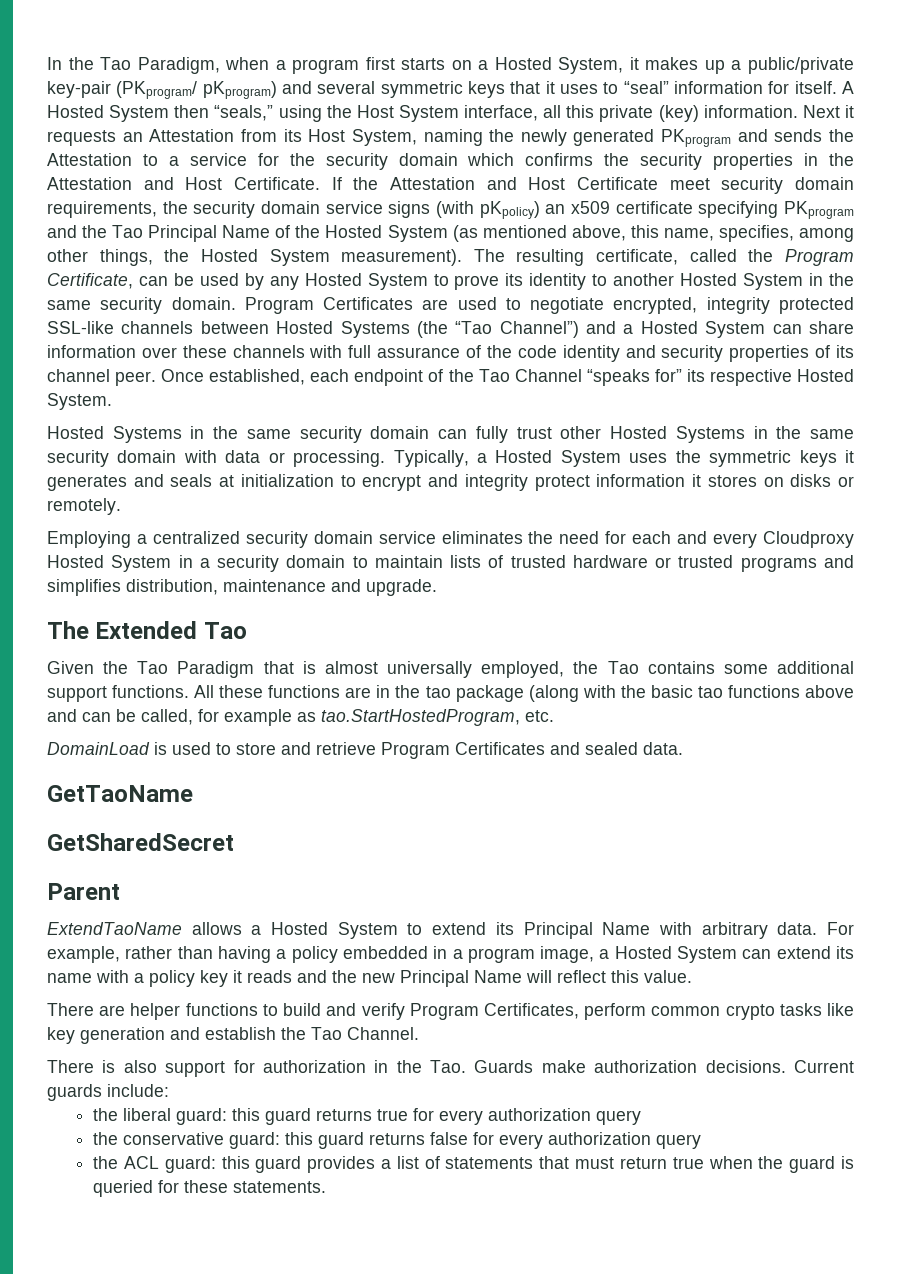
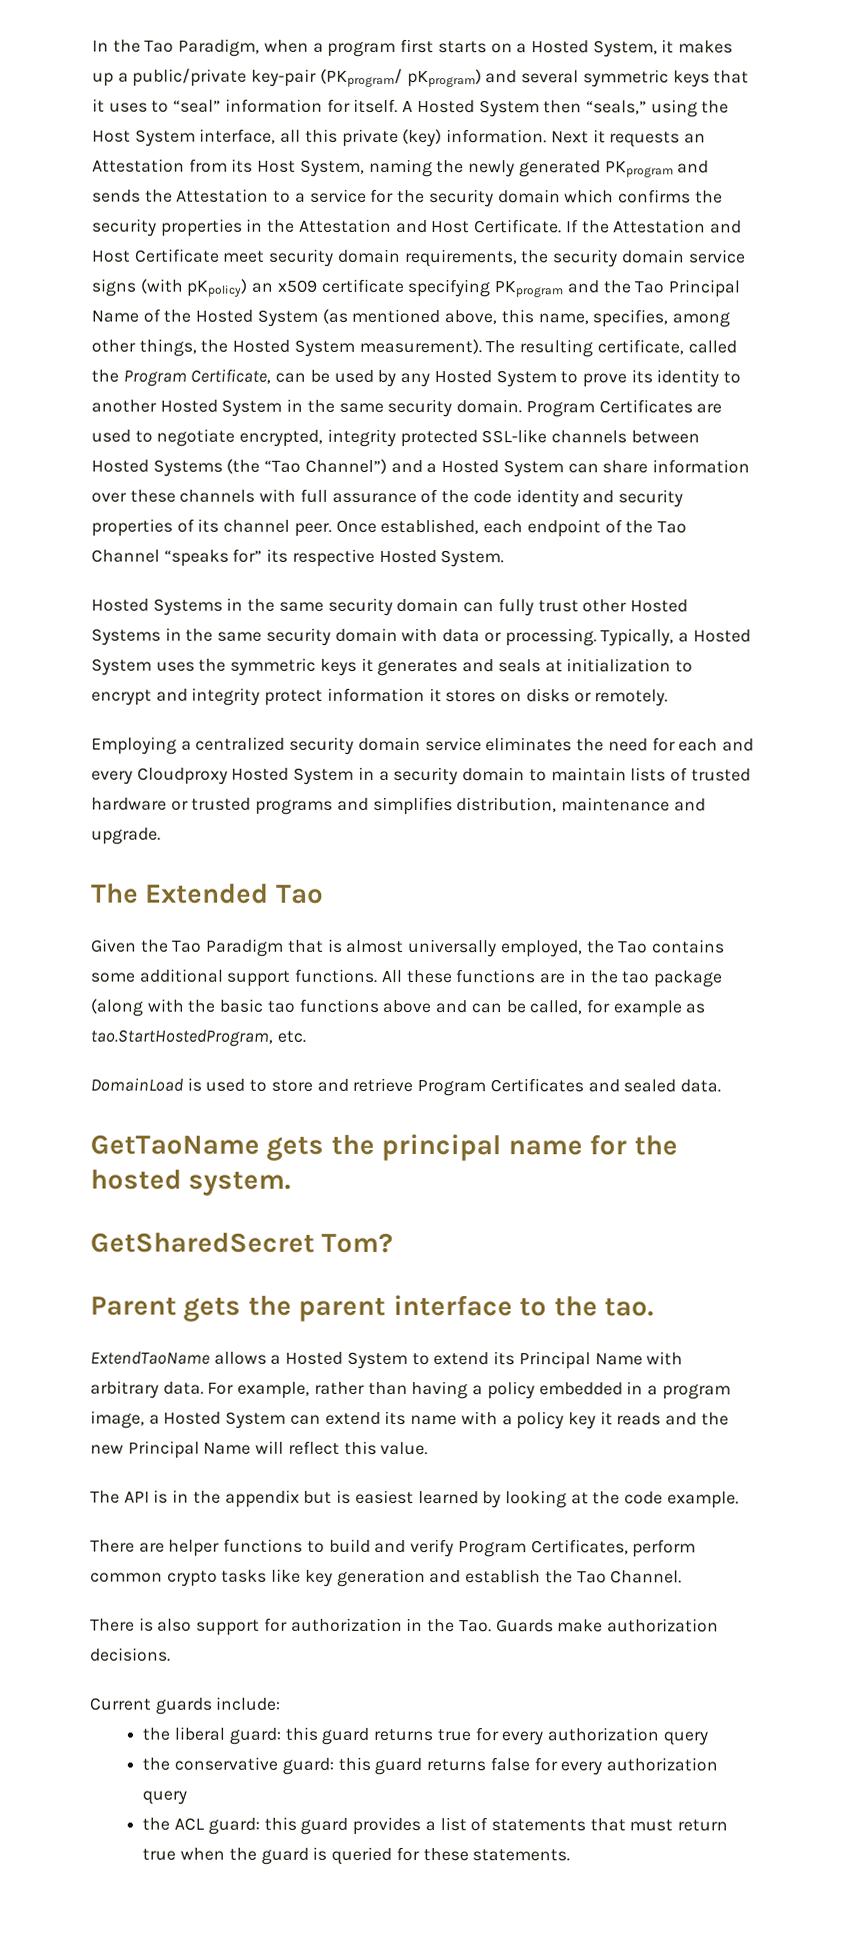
(193, 793) none -> [266,1133,678,1162] [90,1169,292,1196] gets the principal name for the hosted system.
(234, 842) none -> [321,1232,394,1253] Tom?
(120, 891) none -> [183,1294,654,1322] gets the parent interface to the tao.
(692, 976) none -> [90,1489,739,1509] // The API is in the appendix but is easiest learned by looking at the code example.
(786, 1066) none -> (171, 1654) //

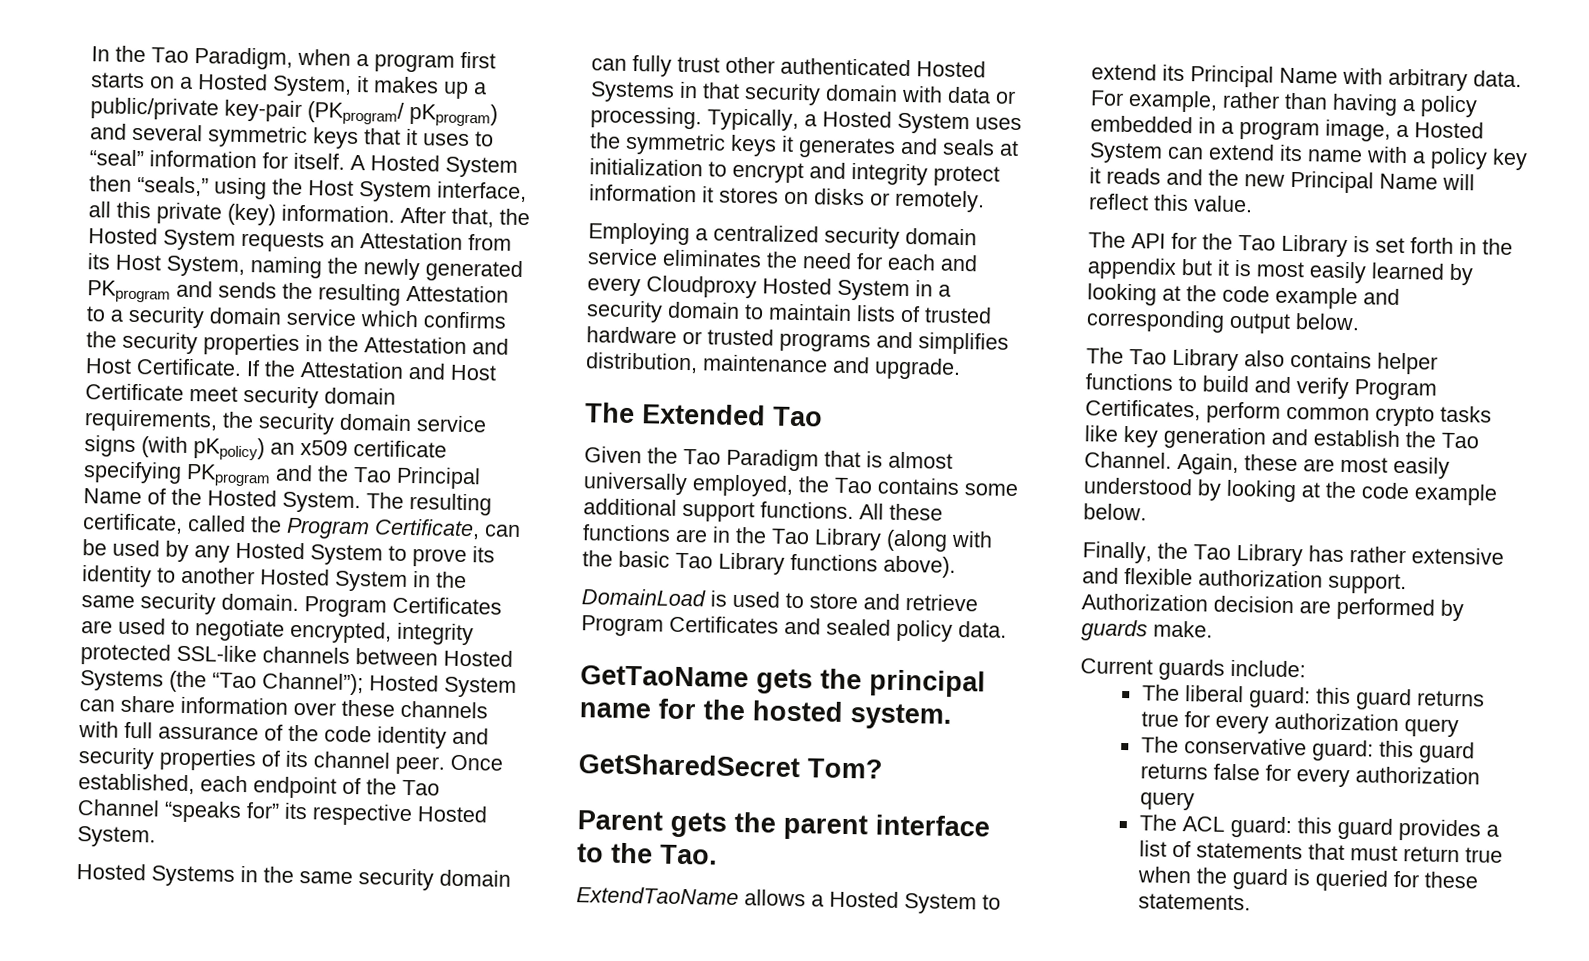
[550,129,606,144] Next it -> [400,206,530,228] [88,227,236,251] After that, the Hosted System
(173, 196) none -> [318,283,401,306] resulting
[309,188,561,208] service for the security domain -> [128,305,357,329] security domain service
[256,308,730,328] [91,338,482,357] System (as mentioned above, this name, specifies, among other things, the Hosted System measurement). -> [282,491,361,514] System.
[304,458,438,474] Channel”) and a -> [262,672,364,696] Channel”);
[629,599,688,613] [91,627,263,646] Hosted Systems in the same -> [780,57,986,78] [590,81,740,103] authenticated Hosted Systems in that
[621,970,723,988] tao package -> [771,528,882,551] Tao Library
[266,998,706,1018] [90,1029,306,1047] tao functions above and can be called, for example as tao.StartHostedProgram, etc. -> [675,552,956,578] Tao Library functions above).
(677, 1086) none -> [896,619,953,642] policy
[603,1298,654,1317] tao. -> [660,844,718,865] Tao.
[153,1489,414,1508] is in the appendix but is easiest -> [1171,232,1513,257] [1087,257,1367,284] for the Tao Library is set forth in the appendix but it is most easily
[666,1491,739,1509] [90,1539,165,1553] example. // There are -> [1275,286,1400,310] [1086,309,1360,334] [1086,347,1372,372] example and corresponding output below. // The Tao Library also contains
[90,1617,719,1636] [90,1647,171,1662] // There is also support for authorization in the Tao. Guards make authorization decisions. -> [1177,452,1450,479] [1083,477,1498,506] [1083,503,1147,521] [1082,541,1504,567] [1082,567,1407,595] [1081,593,1464,622] [1081,619,1213,642] Again, these are most easily understood by looking at the code example below. // Finally, the Tao Library has rather extensive and flexible authorization support. Authorization decision are performed by guards make.
[142,1727,171,1741] the -> [1141,684,1180,702] The
[142,1757,171,1771] the -> [1140,736,1179,754] The
[142,1817,171,1831] the -> [1138,814,1177,831] The

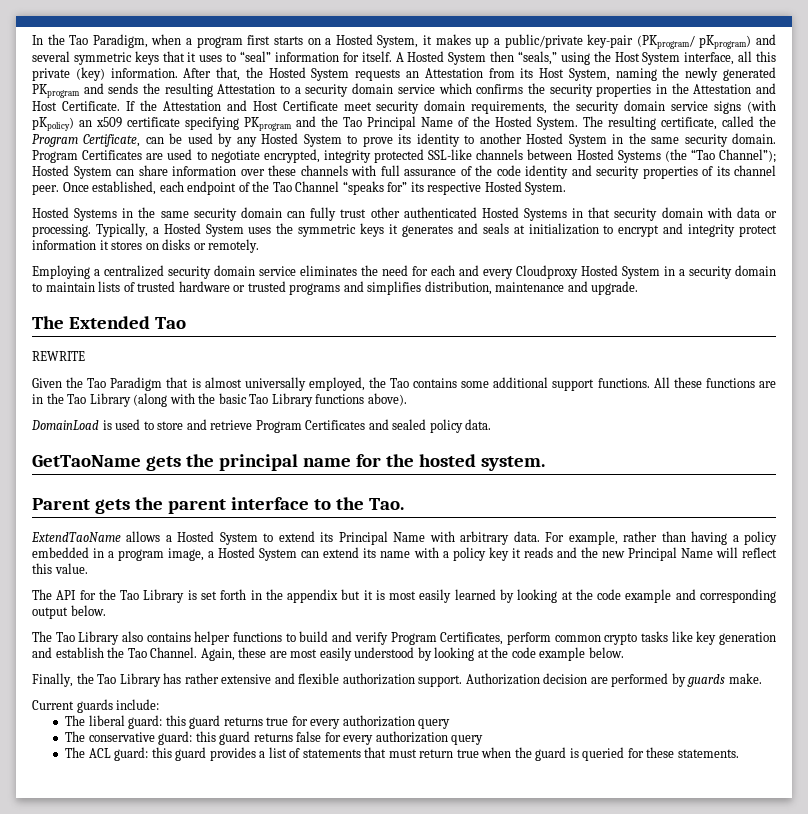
(823, 416) none -> [32,351,85,361] // REWRITE
[578,753,883,779] // GetSharedSecret Tom? -> (545, 463) none

